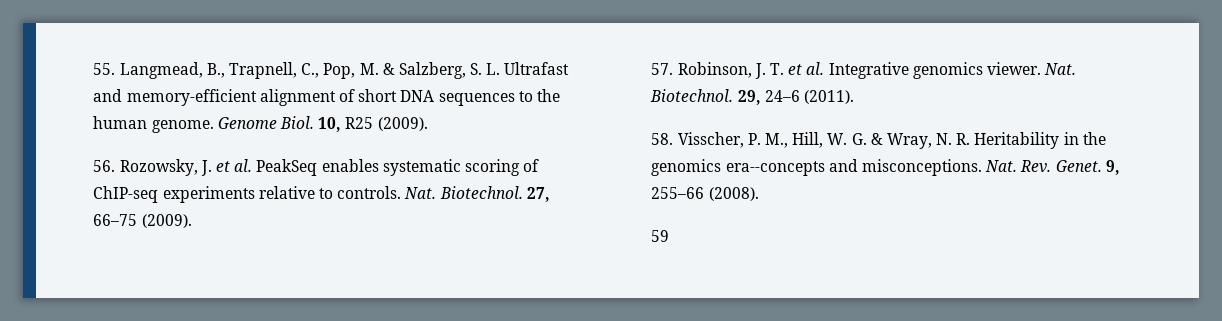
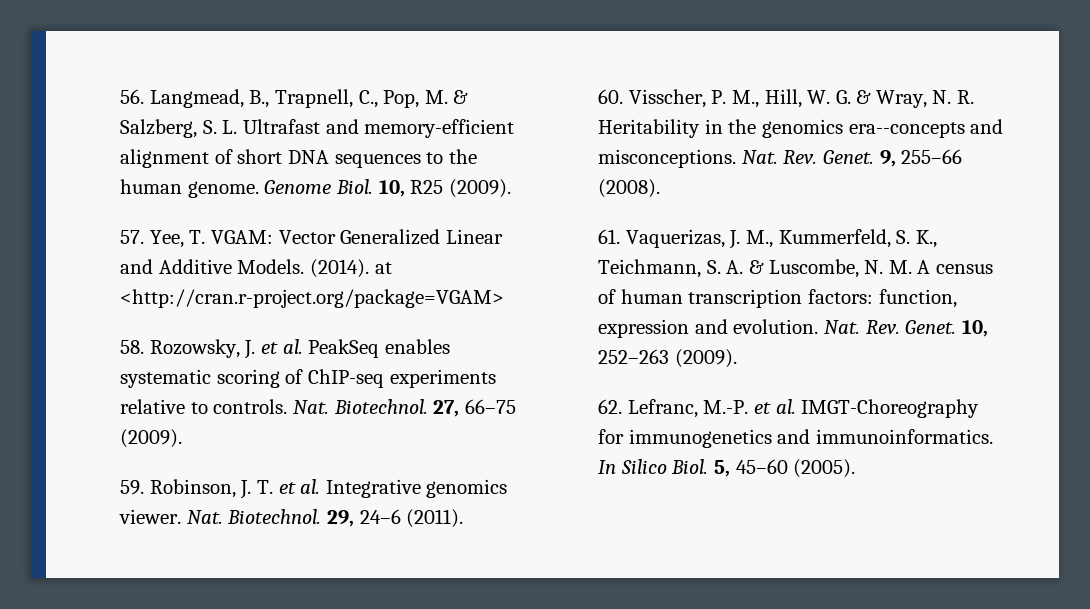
[93,63,116,75] 55. -> [120,89,145,104] 56.
[93,160,116,172] 56. -> [120,229,503,248] [120,259,392,278] [120,289,505,308] [120,340,145,354] 57. Yee, T. VGAM: Vector Generalized Linear and Additive Models. (2014). at <http://cran.r-project.org/package=VGAM> // 58.
[651,63,674,75] 57. -> [120,480,145,495] 59.
[651,133,674,145] 58. -> [598,89,624,104] 60.
[651,230,670,242] 59 -> [598,229,937,249] [598,259,993,278] [598,289,957,308] [598,319,988,338] [598,349,737,368] [598,399,980,418] [598,429,994,448] [598,459,856,478] 61. Vaquerizas, J. M., Kummerfeld, S. K., Teichmann, S. A. & Luscombe, N. M. A census of human transcription factors: function, expression and evolution. Nat. Rev. Genet. 10, 252–263 (2009). // 62. Lefranc, M.-P. et al. IMGT-Choreography for immunogenetics and immunoinformatics. In Silico Biol. 5, 45–60 (2005).

